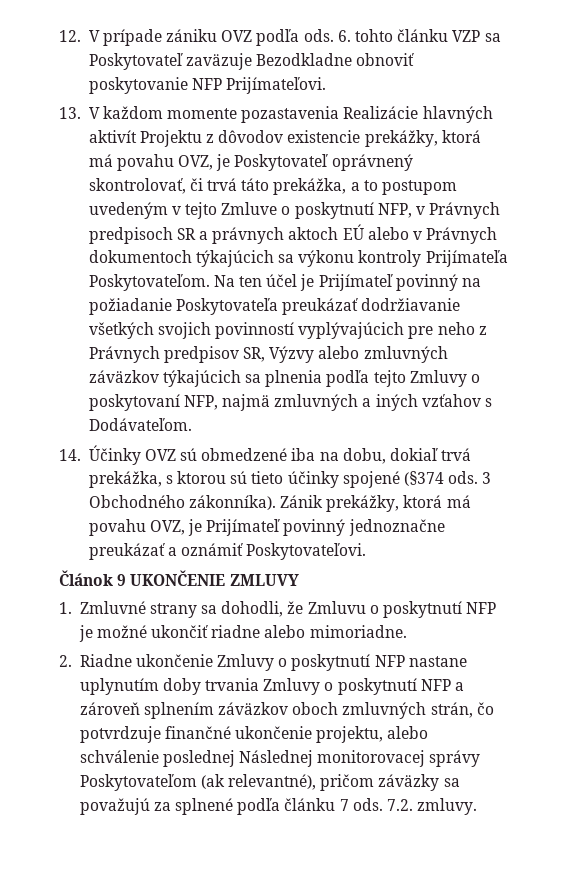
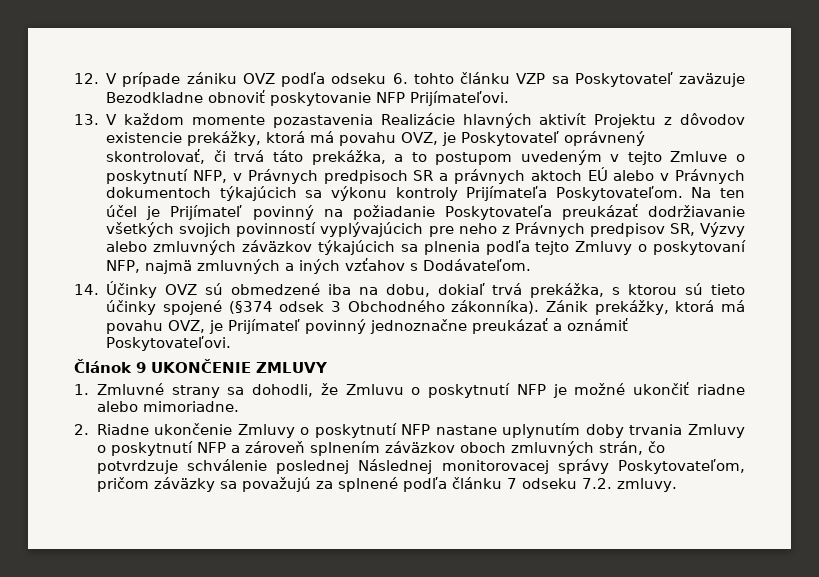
[303,29,334,42] ods. -> [331,73,387,84] odseku
[448,471,479,484] ods. -> [279,301,325,312] odsek
[164,726,429,743] finančné ukončenie projektu, alebo -> (178, 467) none
[79,774,317,791] Poskytovateľom (ak relevantné), -> [618,459,745,474] Poskytovateľom,
[352,798,383,811] ods. -> [521,478,577,489] odseku

